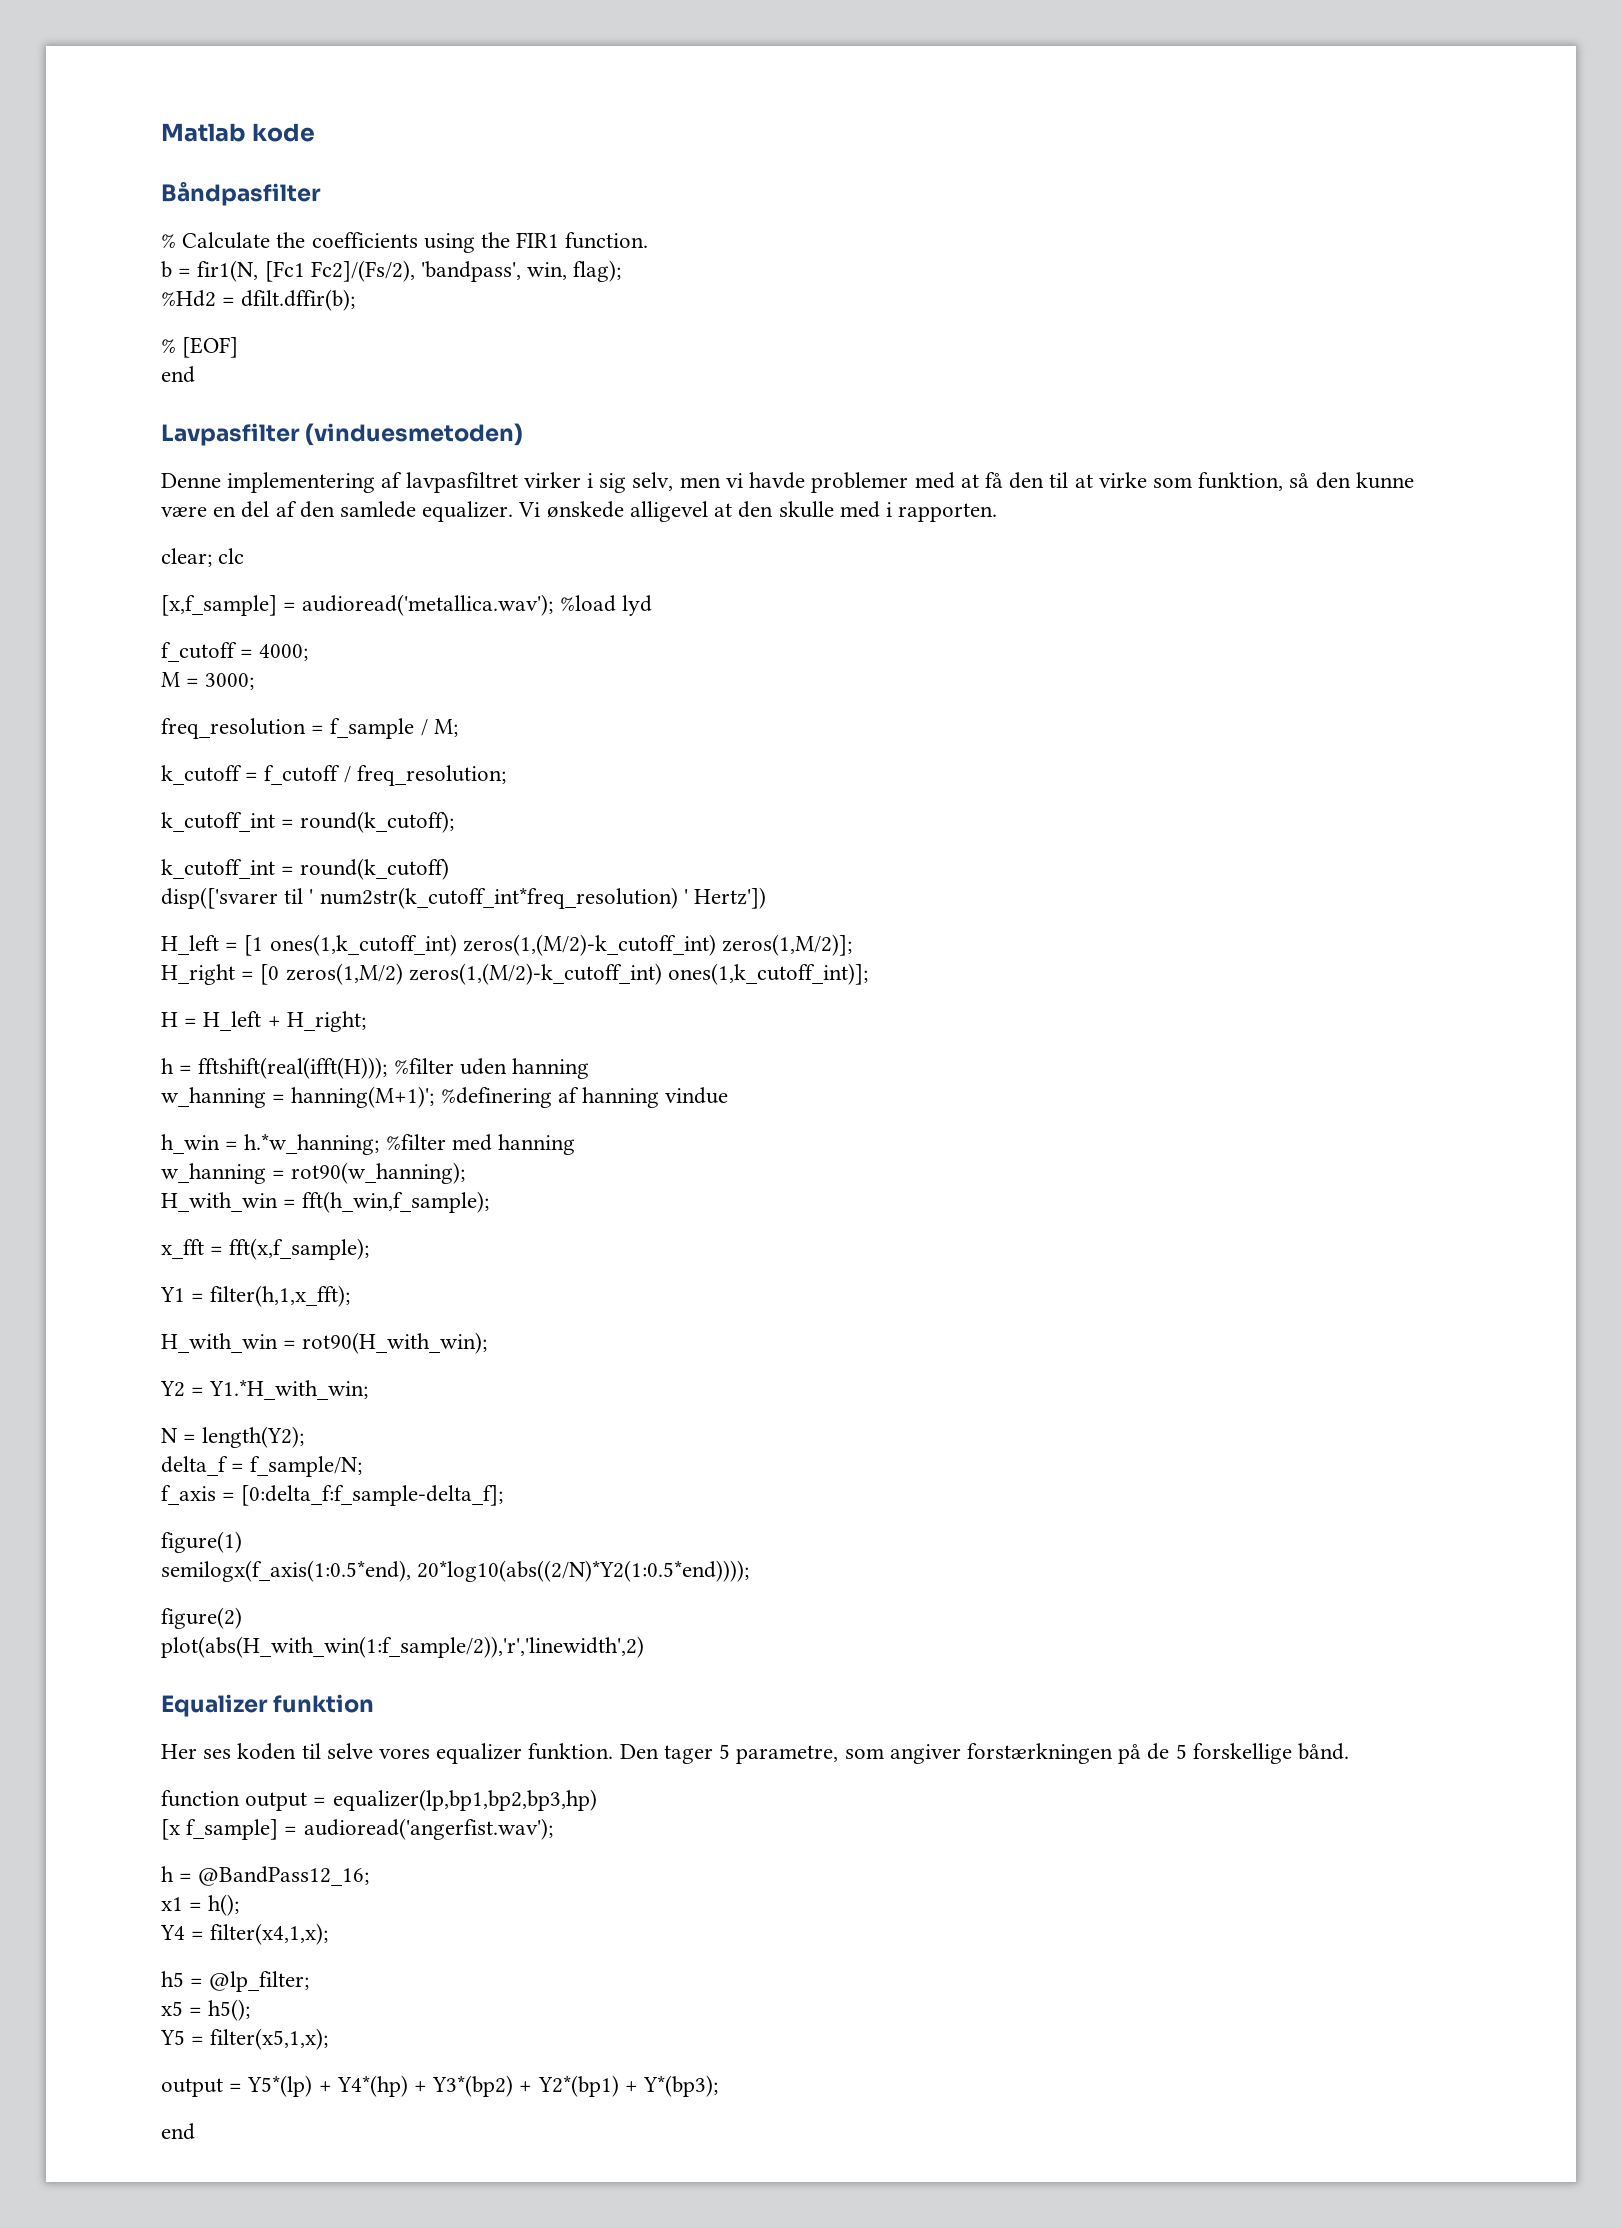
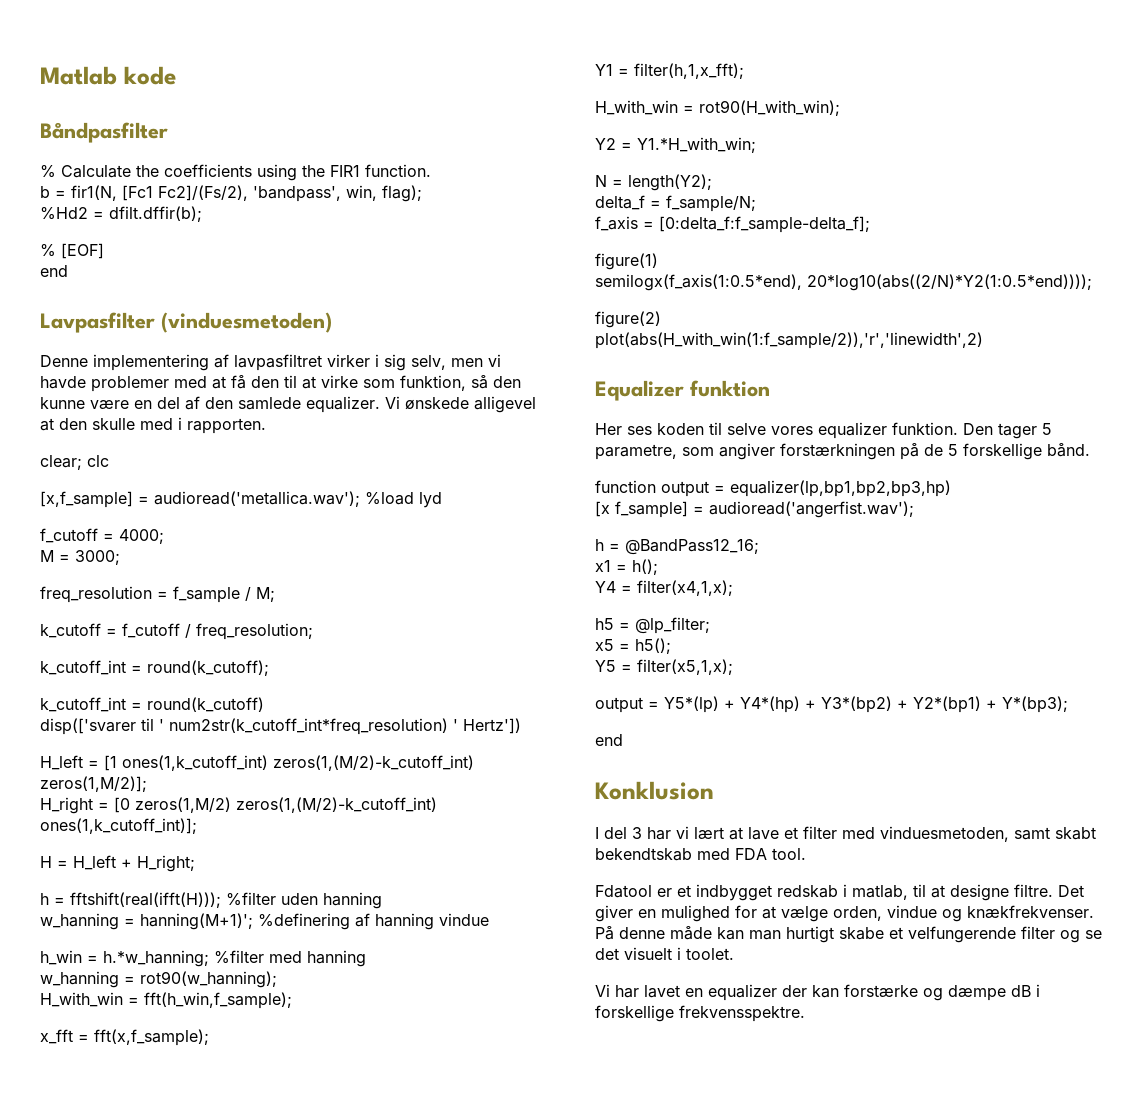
(195, 2131) none -> [595,781,714,800] [595,826,1096,842] [595,848,806,861] [595,884,1084,901] [595,905,1094,922] [595,926,1102,943] [595,947,734,960] [595,984,1040,1001] [595,1005,805,1022] // Konklusion // I del 3 har vi lært at lave et filter med vinduesmetoden, samt skabt bekendtskab med FDA tool. // Fdatool er et indbygget redskab i matlab, til at designe filtre. Det giver en mulighed for at vælge orden, vindue og knækfrekvenser. På denne måde kan man hurtigt skabe et velfungerende filter og se det visuelt i toolet. // Vi har lavet en equalizer der kan forstærke og dæmpe dB i forskellige frekvensspektre.

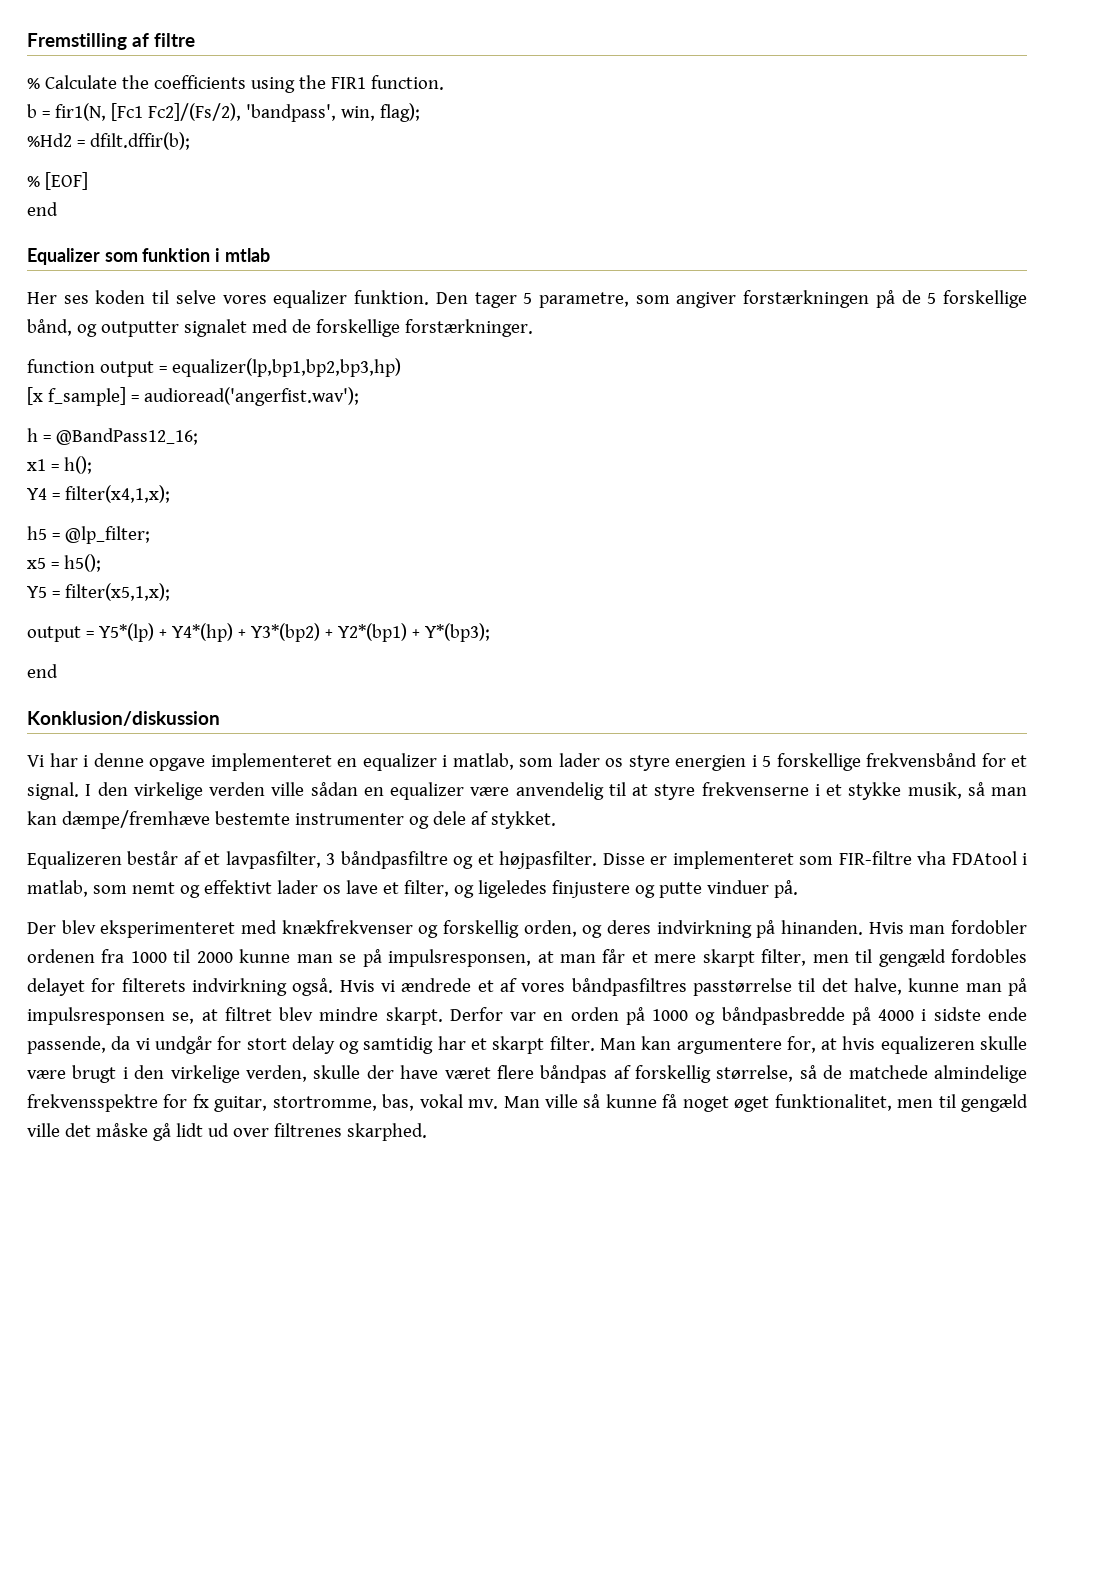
[40,66,176,85] [40,122,168,143] Matlab kode // Båndpasfilter -> [27,33,195,50] Fremstilling af filtre
[40,312,332,333] [40,354,501,371] [40,375,521,392] [40,396,536,413] [40,417,266,434] [40,455,109,470] [40,491,442,508] [40,528,164,544] [40,550,120,565] [40,586,275,603] [40,623,313,640] [40,660,269,676] [40,697,264,712] [40,718,521,735] [40,755,474,771] [40,776,147,792] [40,797,437,814] [40,818,197,834] [40,855,195,872] [40,892,382,909] [40,913,489,930] [40,950,366,967] [40,971,277,988] [40,992,292,1009] [40,1029,209,1046] [595,63,744,79] [595,100,840,116] [595,137,756,153] [595,174,712,191] [595,195,756,212] [595,216,870,233] [595,253,658,270] [595,274,1092,291] [595,311,661,328] [595,332,983,349] [595,380,770,401] Lavpasfilter (vinduesmetoden) // Denne implementering af lavpasfiltret virker i sig selv, men vi havde problemer med at få den til at virke som funktion, så den kunne være en del af den samlede equalizer. Vi ønskede alligevel at den skulle med i rapporten. // clear; clc // [x,f_sample] = audioread('metallica.wav'); %load lyd // f_cutoff = 4000; // M = 3000; // freq_resolution = f_sample / M; // k_cutoff = f_cutoff / freq_resolution; // k_cutoff_int = round(k_cutoff); // k_cutoff_int = round(k_cutoff) // disp(['svarer til ' num2str(k_cutoff_int*freq_resolution) ' Hertz']) // H_left = [1 ones(1,k_cutoff_int) zeros(1,(M/2)-k_cutoff_int) zeros(1,M/2)]; // H_right = [0 zeros(1,M/2) zeros(1,(M/2)-k_cutoff_int) ones(1,k_cutoff_int)]; // H = H_left + H_right; // h = fftshift(real(ifft(H))); %filter uden hanning // w_hanning = hanning(M+1)'; %definering af hanning vindue // h_win = h.*w_hanning; %filter med hanning // w_hanning = rot90(w_hanning); // H_with_win = fft(h_win,f_sample); // x_fft = fft(x,f_sample); // Y1 = filter(h,1,x_fft); // H_with_win = rot90(H_with_win); // Y2 = Y1.*H_with_win; // N = length(Y2); // delta_f = f_sample/N; // f_axis = [0:delta_f:f_sample-delta_f]; // figure(1) // semilogx(f_axis(1:0.5*end), 20*log10(abs((2/N)*Y2(1:0.5*end)))); // figure(2) // plot(abs(H_with_win(1:f_sample/2)),'r','linewidth',2) // Equalizer funktion -> [27,248,270,265] Equalizer som funktion i mtlab
[1047,443,1090,457] bånd. -> [27,319,533,337] bånd, og outputter signalet med de forskellige forstærkninger.
[595,781,714,800] [595,826,1096,842] [595,848,806,861] [595,884,1084,901] [595,905,1094,922] [595,926,1102,943] [595,947,734,960] [595,984,1040,1001] [595,1005,805,1022] Konklusion // I del 3 har vi lært at lave et filter med vinduesmetoden, samt skabt bekendtskab med FDA tool. // Fdatool er et indbygget redskab i matlab, til at designe filtre. Det giver en mulighed for at vælge orden, vindue og knækfrekvenser. På denne måde kan man hurtigt skabe et velfungerende filter og se det visuelt i toolet. // Vi har lavet en equalizer der kan forstærke og dæmpe dB i forskellige frekvensspektre. -> [27,711,220,726] [27,753,1027,771] [27,782,1027,800] [27,810,556,829] [27,851,1027,869] [27,880,798,898] [27,920,1027,938] [27,949,1028,967] [27,978,1028,996] [27,1007,1028,1025] [27,1036,1027,1054] [27,1065,1028,1083] [27,1094,1029,1112] [27,1123,427,1141] Konklusion/diskussion // Vi har i denne opgave implementeret en equalizer i matlab, som lader os styre energien i 5 forskellige frekvensbånd for et signal. I den virkelige verden ville sådan en equalizer være anvendelig til at styre frekvenserne i et stykke musik, så man kan dæmpe/fremhæve bestemte instrumenter og dele af stykket. // Equalizeren består af et lavpasfilter, 3 båndpasfiltre og et højpasfilter. Disse er implementeret som FIR-filtre vha FDAtool i matlab, som nemt og effektivt lader os lave et filter, og ligeledes finjustere og putte vinduer på. // Der blev eksperimenteret med knækfrekvenser og forskellig orden, og deres indvirkning på hinanden. Hvis man fordobler ordenen fra 1000 til 2000 kunne man se på impulsresponsen, at man får et mere skarpt filter, men til gengæld fordobles delayet for filterets indvirkning også. Hvis vi ændrede et af vores båndpasfiltres passtørrelse til det halve, kunne man på impulsresponsen se, at filtret blev mindre skarpt. Derfor var en orden på 1000 og båndpasbredde på 4000 i sidste ende passende, da vi undgår for stort delay og samtidig har et skarpt filter. Man kan argumentere for, at hvis equalizeren skulle være brugt i den virkelige verden, skulle der have været flere båndpas af forskellig størrelse, så de matchede almindelige frekvensspektre for fx guitar, stortromme, bas, vokal mv. Man ville så kunne få noget øget funktionalitet, men til gengæld ville det måske gå lidt ud over filtrenes skarphed.

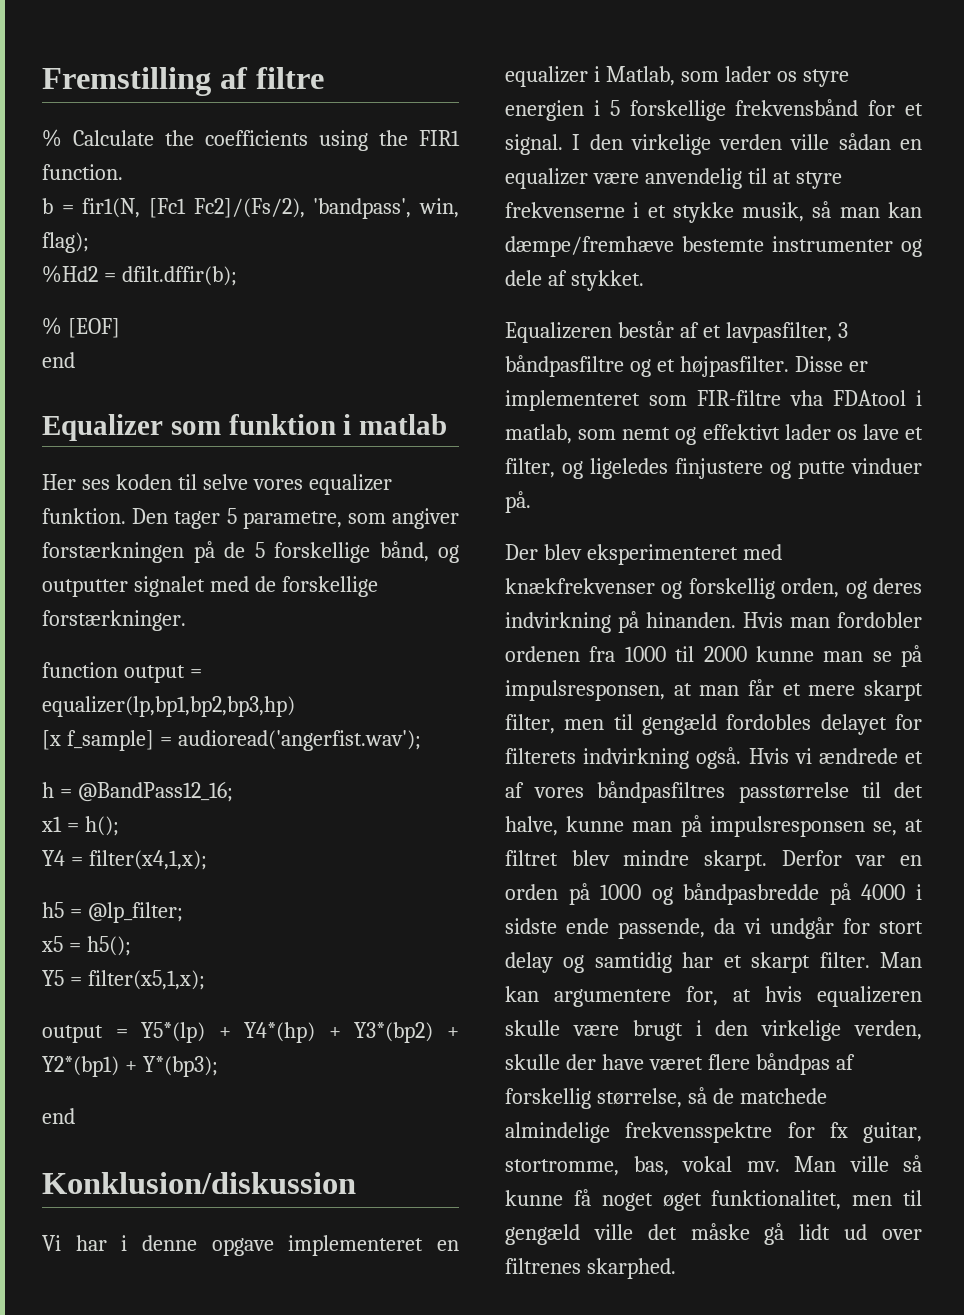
[224,248,270,262] mtlab -> [359,414,448,435] matlab
[452,753,514,770] matlab, -> [605,66,675,86] Matlab,

